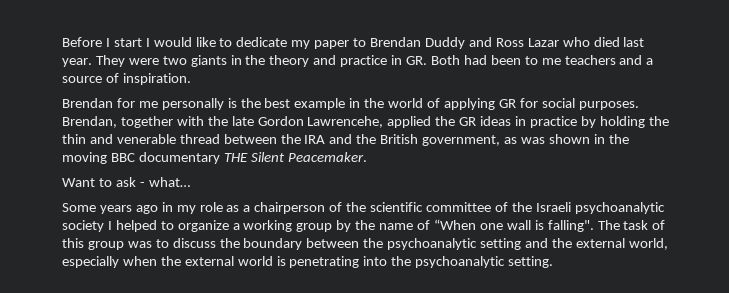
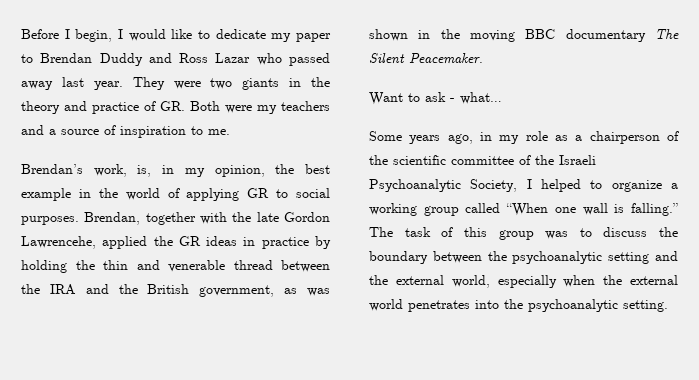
[113,38,142,47] start -> [75,29,113,42] begin,
[593,37,620,47] died -> [288,53,330,66] [21,81,53,90] passed away
[391,55,403,65] in -> [144,101,156,111] of
[463,55,561,65] had been to me -> [225,105,277,114] were my
[122,73,191,85] [62,98,237,110] inspiration. // Brendan for me personally is -> [120,126,230,138] [21,164,265,177] inspiration to me. // Brendan’s work, is, in my opinion,
[519,98,538,108] for -> [276,189,289,198] to
[223,153,248,162] THE -> [655,29,679,39] The
[135,205,158,214] ago -> [447,134,473,144] ago,
[574,202,665,214] [62,220,104,232] psychoanalytic society -> [369,179,518,192] Psychoanalytic Society,
[336,220,431,232] by the name of -> [465,203,501,213] called
[547,220,594,232] falling". -> [631,203,678,216] falling.”
[276,256,360,268] is penetrating -> [408,300,470,312] penetrates

